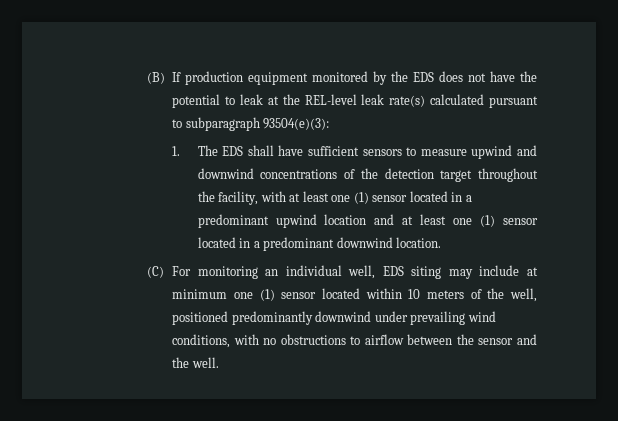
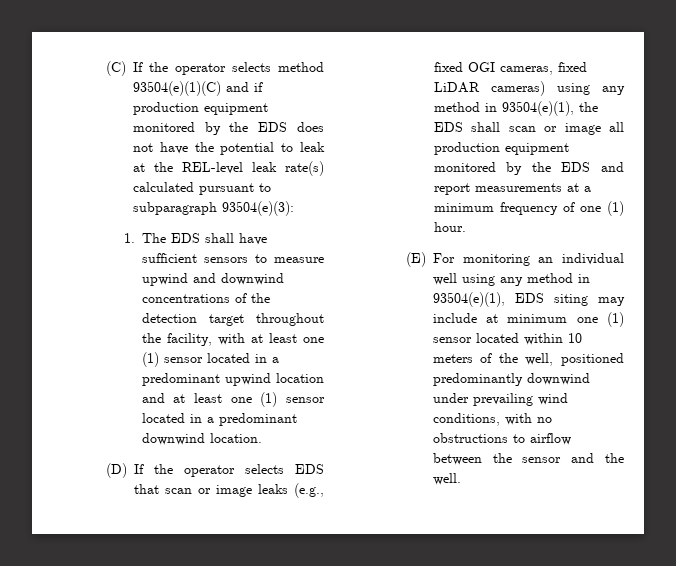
[146,72,182,84] (B) If -> [105,61,324,76] [132,81,263,96] (C) If the operator selects method 93504(e)(1)(C) and if
[146,265,376,279] (C) For monitoring an individual well, -> [105,463,324,478] [133,483,324,498] [433,62,587,75] [433,81,625,96] [433,101,598,116] [433,122,624,135] [433,142,569,155] [433,162,624,175] [433,183,591,195] [433,201,624,216] [433,222,466,232] [405,252,624,267] [432,273,590,286] [432,292,505,307] (D) If the operator selects EDS that scan or image leaks (e.g., fixed OGI cameras, fixed LiDAR cameras) using any method in 93504(e)(1), the EDS shall scan or image all production equipment monitored by the EDS and report measurements at a minimum frequency of one (1) hour. // (E) For monitoring an individual well using any method in 93504(e)(1),

